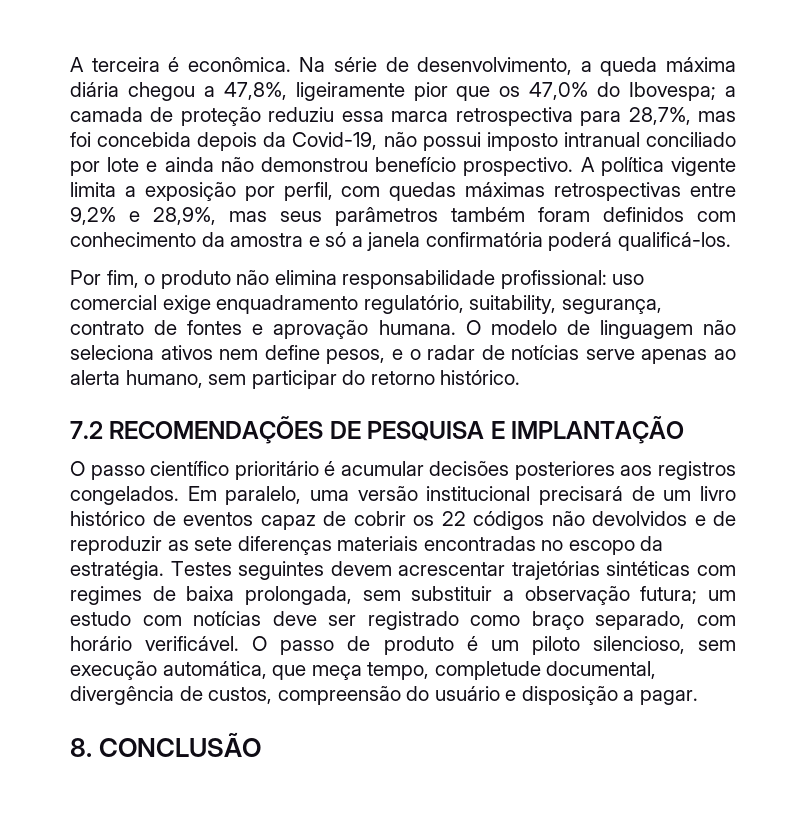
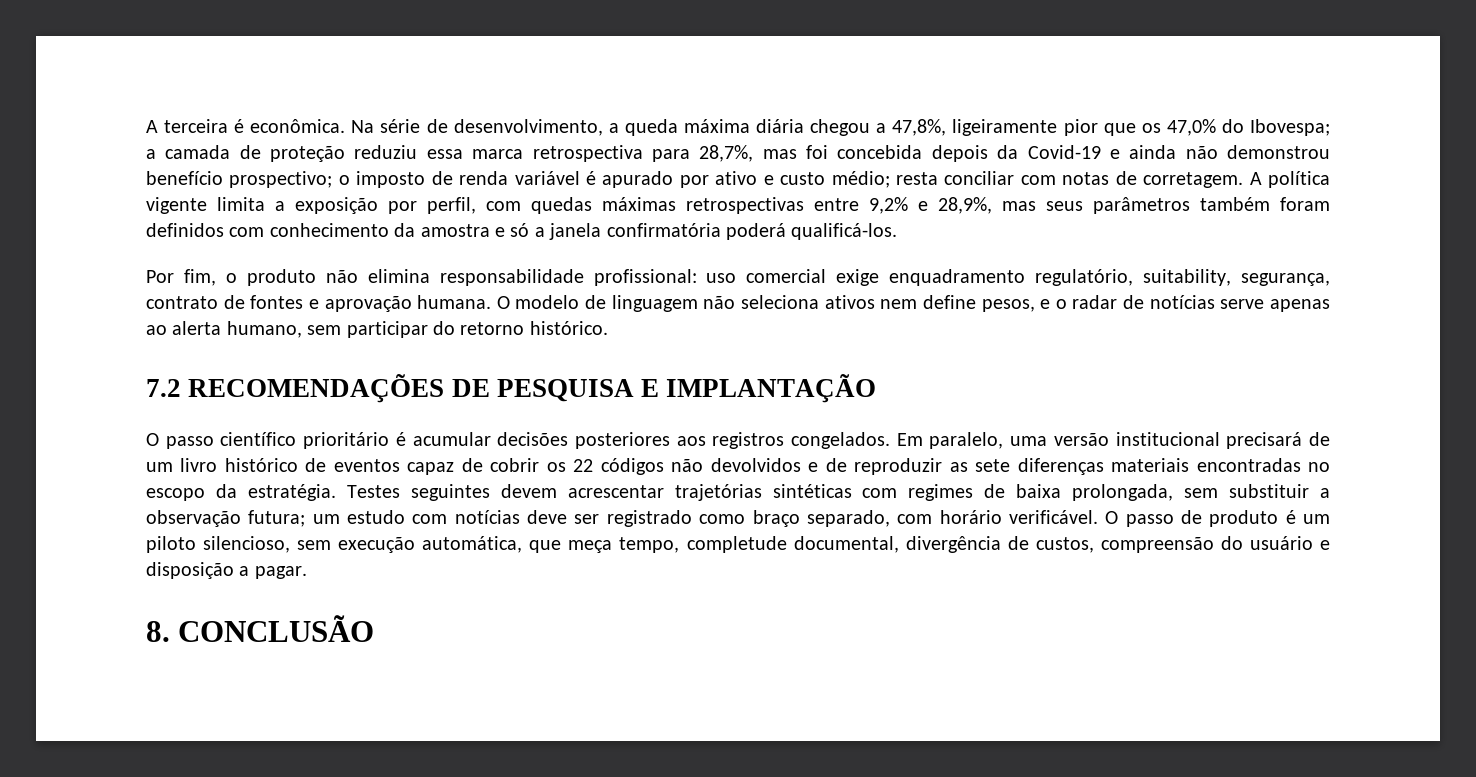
[292,132,737,151] [70,157,140,176] Covid-19, não possui imposto intranual conciliado por lote -> [1027,145,1101,159] Covid-19
[463,157,574,176] prospectivo. -> [229,171,1244,188] prospectivo; o imposto de renda variável é apurado por ativo e custo médio; resta conciliar com notas de corretagem.

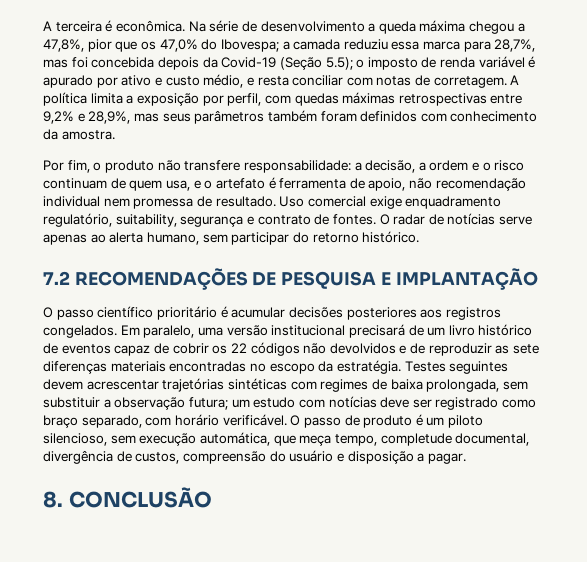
[453,119,603,136] desenvolvimento, -> [260,21,365,32] desenvolvimento
[756,119,805,133] diária -> (466, 26) none
[952,119,1058,136] ligeiramente -> (84, 45) none
[239,145,346,162] de proteção -> (341, 44) none
[532,145,643,162] retrospectiva -> (461, 45) none
[1109,145,1330,159] [146,171,333,188] e ainda não demonstrou benefício prospectivo; -> [279,57,353,70] (Seção 5.5);
[831,171,890,188] médio; -> [203,74,254,88] médio, e
[146,197,207,214] vigente -> (87, 99) none
[420,223,898,240] amostra e só a janela confirmatória poderá qualificá-los. -> [61,130,115,140] amostra.
[367,269,737,286] elimina responsabilidade profissional: uso -> [184,160,525,173] [43,177,526,191] [43,196,305,209] transfere responsabilidade: a decisão, a ordem e o risco continuam de quem usa, e o artefato é ferramenta de apoio, não recomendação individual nem promessa de resultado. Uso
[1241,273,1330,286] [146,295,1067,312] segurança, contrato de fontes e aprovação humana. O modelo de linguagem não seleciona ativos nem define pesos, e o -> [180,214,390,227] segurança e contrato de fontes. O

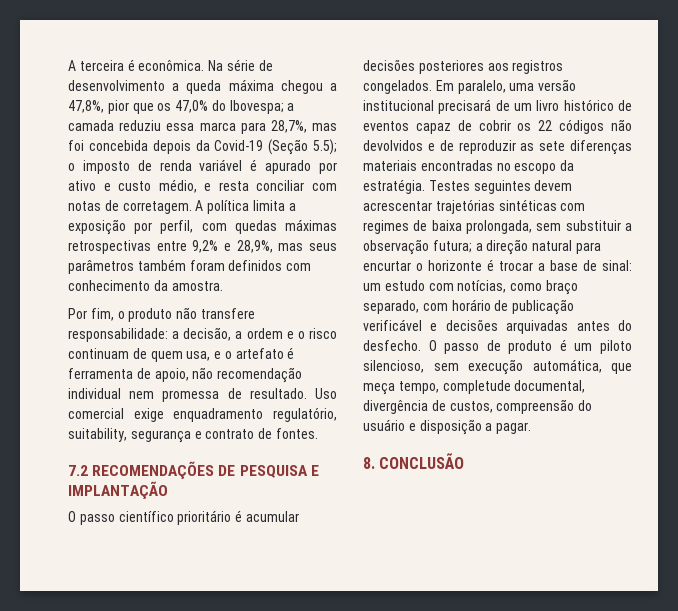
[379,213,533,225] [43,231,420,245] O radar de notícias serve apenas ao alerta humano, sem participar do retorno histórico. -> (318, 433) none
[231,396,499,410] um estudo com notícias deve ser registrado -> [475,239,601,255] [363,259,632,271] [363,280,507,293] a direção natural para encurtar o horizonte é trocar a base de sinal: um estudo com notícias,
[222,414,287,426] verificável. -> [494,299,575,315] [363,319,632,334] [363,340,421,351] de publicação verificável e decisões arquivadas antes do desfecho.

